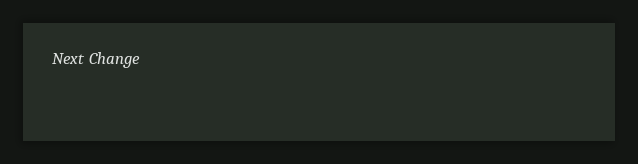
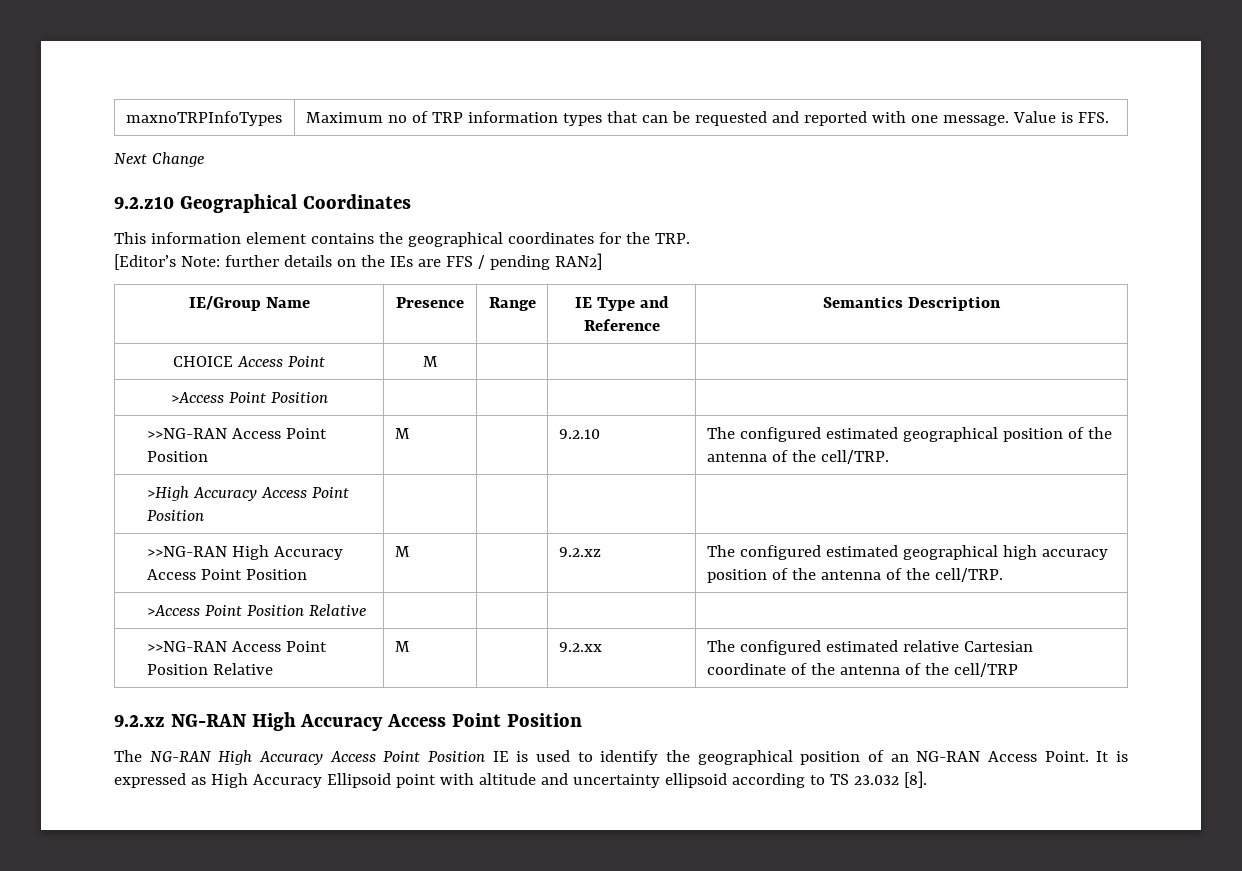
[52,52,140,68] Next Change -> [125,111,282,126] [305,111,1109,126] [114,152,204,167] [114,194,411,213] [114,232,690,247] [114,253,602,270] [188,296,310,311] [396,297,464,308] [488,297,536,311] [574,296,669,311] [583,319,660,331] [823,296,1001,311] [173,356,325,367] [422,356,438,367] [170,392,328,403] [146,428,327,439] [146,451,208,462] [394,428,410,439] [558,429,600,439] [706,427,1112,442] [706,450,889,464] [146,486,349,501] [146,510,204,521] [146,545,343,560] [146,569,307,580] [394,546,410,557] [558,547,601,557] [706,545,1108,560] [706,568,1003,583] [146,604,366,616] [146,641,327,652] [146,663,273,675] [394,641,410,652] [558,642,602,652] [706,640,1033,655] [706,663,1018,677] [114,712,582,731] [114,750,1128,765] [114,771,927,788] maxnoTRPInfoTypes | Maximum no of TRP information types that can be requested and reported with one message. Value is FFS. // Next Change // 9.2.z10 Geographical Coordinates // This information element contains the geographical coordinates for the TRP. // [Editor’s Note: further details on the IEs are FFS / pending RAN2] // IE/Group Name | Presence | Range | IE Type and Reference | Semantics Description // CHOICE Access Point | M | | | // >Access Point Position | | | | // >>NG-RAN Access Point Position | M | | 9.2.10 | The configured estimated geographical position of the antenna of the cell/TRP. // >High Accuracy Access Point Position | | | | // >>NG-RAN High Accuracy Access Point Position | M | | 9.2.xz | The configured estimated geographical high accuracy position of the antenna of the cell/TRP. // >Access Point Position Relative | | | | // >>NG-RAN Access Point Position Relative | M | | 9.2.xx | The configured estimated relative Cartesian coordinate of the antenna of the cell/TRP // 9.2.xz NG-RAN High Accuracy Access Point Position // The NG-RAN High Accuracy Access Point Position IE is used to identify the geographical position of an NG-RAN Access Point. It is expressed as High Accuracy Ellipsoid point with altitude and uncertainty ellipsoid according to TS 23.032 [8].

